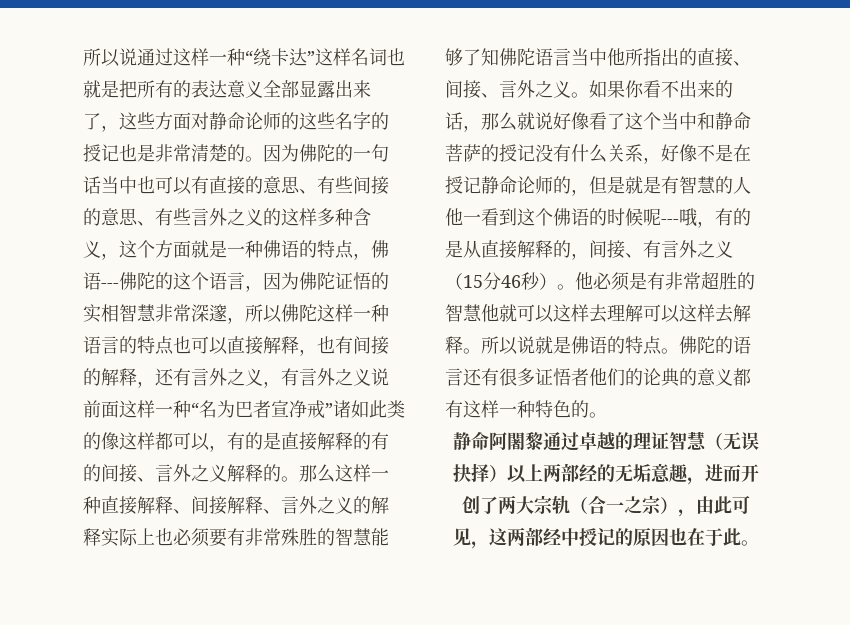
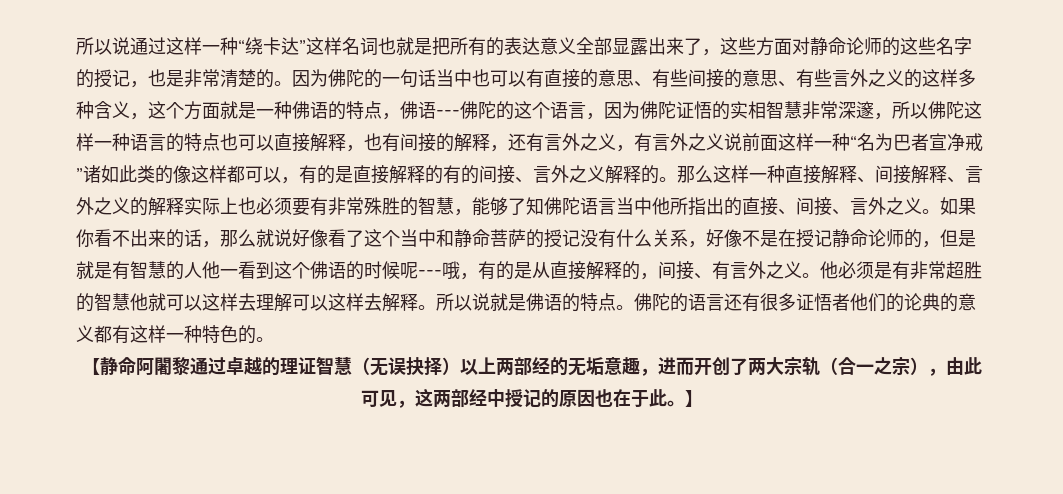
(119, 153) none -> [130,81,148,88] ，
(372, 537) none -> [454,209,472,216] ，
[445,272,557,290] （15分46秒） -> (802, 269) none
(607, 415) none -> [81,358,100,375] 【
(759, 543) none -> [684,390,703,407] 】

